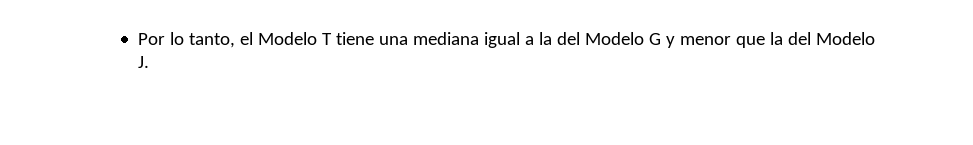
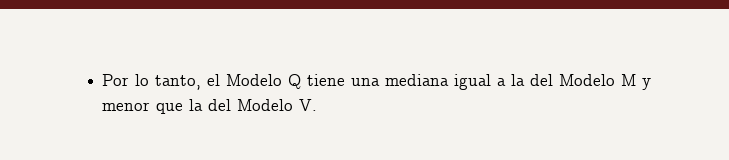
[321,33,332,45] T -> [288,74,302,89] Q
[648,33,661,45] G -> [621,74,637,86] M
[137,56,149,68] J. -> [299,99,318,111] V.

